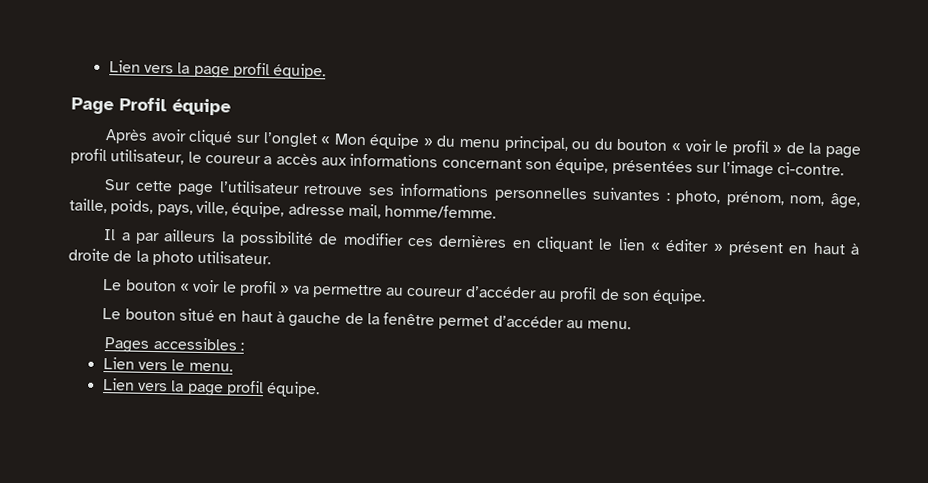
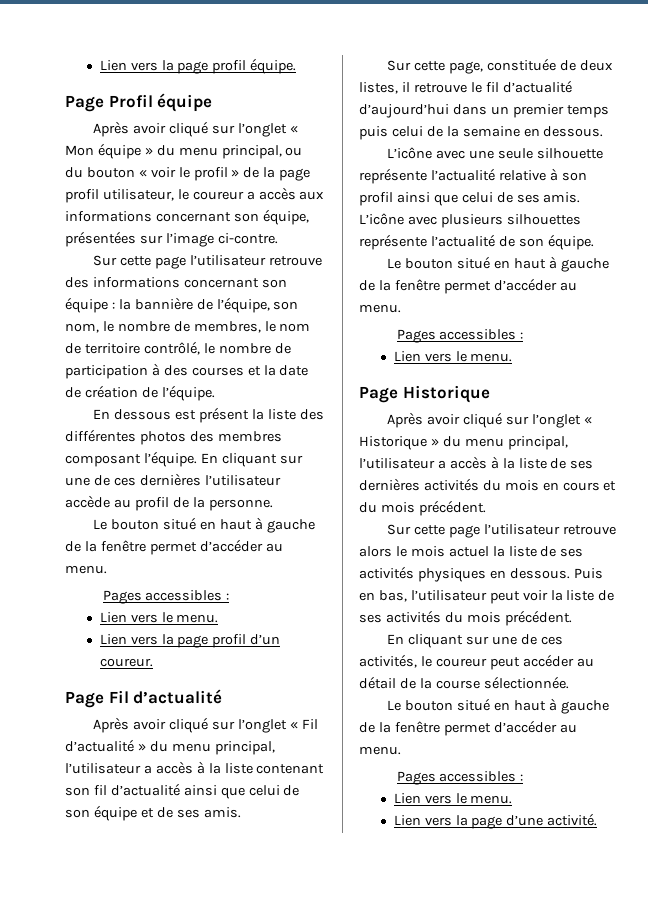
[367,183,861,209] [69,198,497,219] [103,229,861,257] [68,248,272,266] [102,279,537,299] ses informations personnelles suivantes : photo, prénom, nom, âge, taille, poids, pays, ville, équipe, adresse mail, homme/femme. // Il a par ailleurs la possibilité de modifier ces dernières en cliquant le lien « éditer » présent en haut à droite de la photo utilisateur. // Le bouton « voir le profil » va permettre au coureur d’accéder -> [65,277,287,288] [65,297,299,313] [65,321,311,333] [65,341,291,355] [65,363,309,379] [65,385,215,401] [93,407,324,423] [65,429,282,445] [65,451,303,467] [65,473,281,486] [65,495,110,508] des informations concernant son équipe : la bannière de l’équipe, son nom, le nombre de membres, le nom de territoire contrôlé, le nombre de participation à des courses et la date de création de l’équipe. // En dessous est présent la liste des différentes photos des membres composant l’équipe. En cliquant sur une de ces dernières l’utilisateur accède
[622,288,707,305] son équipe. -> [192,497,273,511] la personne.
[266,381,321,398] équipe. -> [250,634,281,645] [99,658,153,667] [65,689,223,708] [93,717,318,733] [65,739,275,755] [65,761,325,774] [65,783,300,799] [65,805,241,821] [387,58,613,74] [359,80,572,94] [359,104,609,118] [359,126,604,140] [387,147,604,159] [359,168,587,184] [359,192,581,206] [359,213,581,228] [359,234,594,250] [387,256,609,272] [359,278,577,294] [359,304,401,313] [396,329,524,343] [393,351,513,362] [359,385,490,403] [387,412,592,428] [359,436,568,450] [359,456,594,469] [359,478,617,491] [359,500,486,516] [387,524,617,538] [359,546,584,557] [359,566,603,582] [359,590,615,604] [359,610,572,626] [387,634,563,648] [359,654,594,670] [359,676,569,689] [387,698,609,714] [359,720,577,736] [359,746,401,755] [396,771,524,785] [393,793,513,804] [393,813,598,829] d’un coureur. // Page Fil d’actualité // Après avoir cliqué sur l’onglet « Fil d’actualité » du menu principal, l’utilisateur a accès à la liste contenant son fil d’actualité ainsi que celui de son équipe et de ses amis. // Sur cette page, constituée de deux listes, il retrouve le fil d’actualité d’aujourd’hui dans un premier temps puis celui de la semaine en dessous. // L’icône avec une seule silhouette représente l’actualité relative à son profil ainsi que celui de ses amis. L’icône avec plusieurs silhouettes représente l’actualité de son équipe. // Le bouton situé en haut à gauche de la fenêtre permet d’accéder au menu. // Pages accessibles : // Lien vers le menu. // Page Historique // Après avoir cliqué sur l’onglet « Historique » du menu principal, l’utilisateur a accès à la liste de ses dernières activités du mois en cours et du mois précédent. // Sur cette page l’utilisateur retrouve alors le mois actuel la liste de ses activités physiques en dessous. Puis en bas, l’utilisateur peut voir la liste de ses activités du mois précédent. // En cliquant sur une de ces activités, le coureur peut accéder au détail de la course sélectionnée. // Le bouton situé en haut à gauche de la fenêtre permet d’accéder au menu. // Pages accessibles : // Lien vers le menu. // Lien vers la page d’une activité.

